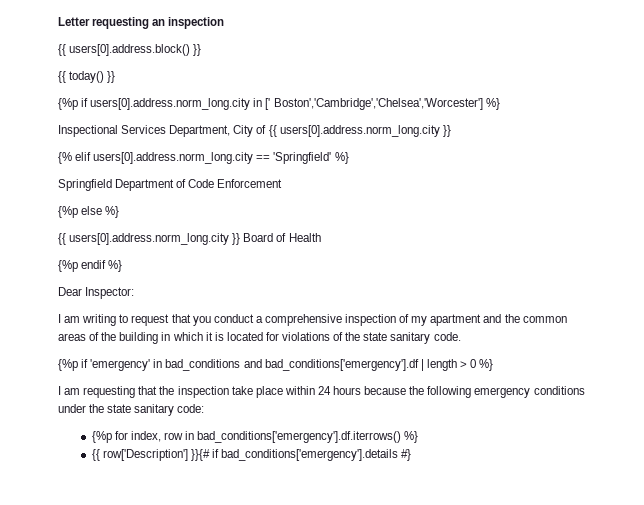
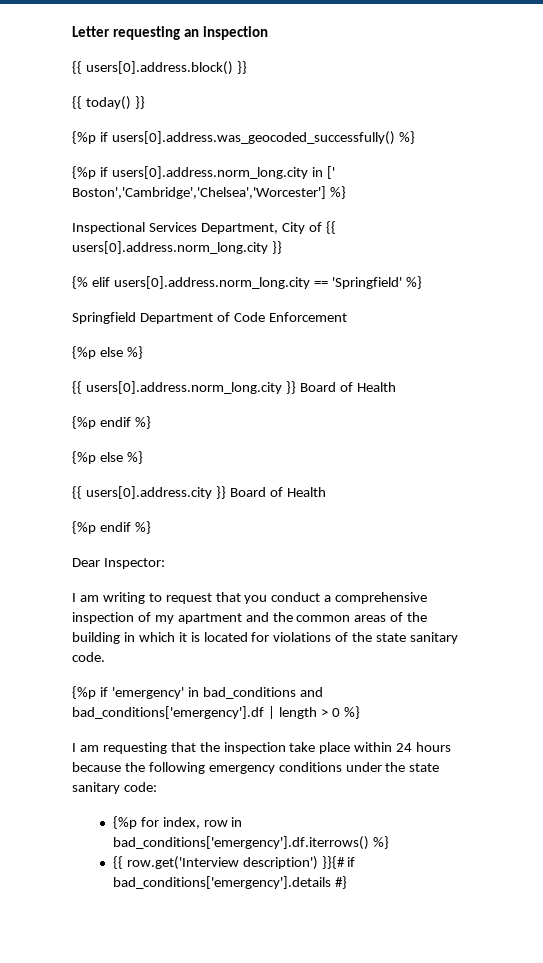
(116, 77) none -> [72,131,415,145] // {%p if users[0].address.was_geocoded_successfully() %}
(123, 266) none -> [72,451,143,464] [72,486,326,499] [72,521,151,534] // {%p else %} // {{ users[0].address.city }} Board of Health // {%p endif %}
[102,449,188,461] row['Description'] -> [126,856,318,870] row.get('Interview description')

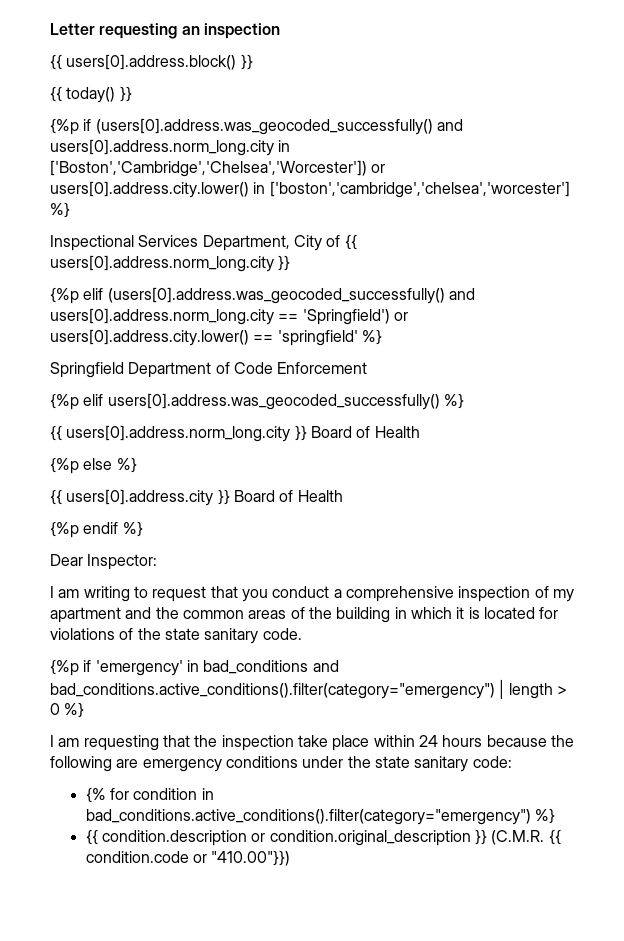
[111,131,415,145] [72,166,335,179] [72,186,326,199] users[0].address.was_geocoded_successfully() %} // {%p if users[0].address.norm_long.city in [' Boston','Cambridge','Chelsea','Worcester'] -> [95,118,463,135] [50,139,291,156] [50,160,386,177] [50,181,570,198] (users[0].address.was_geocoded_successfully() and users[0].address.norm_long.city in ['Boston','Cambridge','Chelsea','Worcester']) or users[0].address.city.lower() in ['boston','cambridge','chelsea','worcester']
[72,276,402,289] {% elif users[0].address.norm_long.city == 'Springfield' -> [50,287,475,304] [50,308,408,325] [50,329,358,346] {%p elif (users[0].address.was_geocoded_successfully() and users[0].address.norm_long.city == 'Springfield') or users[0].address.city.lower() == 'springfield'
[99,347,123,357] else -> [83,393,440,410] elif users[0].address.was_geocoded_successfully()
[72,416,151,429] // {%p endif %} -> (420, 432) none
[72,706,264,719] bad_conditions['emergency'].df -> [50,683,495,699] bad_conditions.active_conditions().filter(category="emergency")
(205, 768) none -> [116,759,139,768] are
[112,816,243,829] [112,836,389,850] [112,856,356,870] [112,876,347,889] {%p for index, row in bad_conditions['emergency'].df.iterrows() %} // {{ row.get('Interview description') }}{# if bad_conditions['emergency'].details #} -> [85,787,214,803] [85,808,556,825] [85,829,561,846] [85,850,291,866] {% for condition in bad_conditions.active_conditions().filter(category="emergency") %} // {{ condition.description or condition.original_description }} (C.M.R. {{ condition.code or "410.00"}})

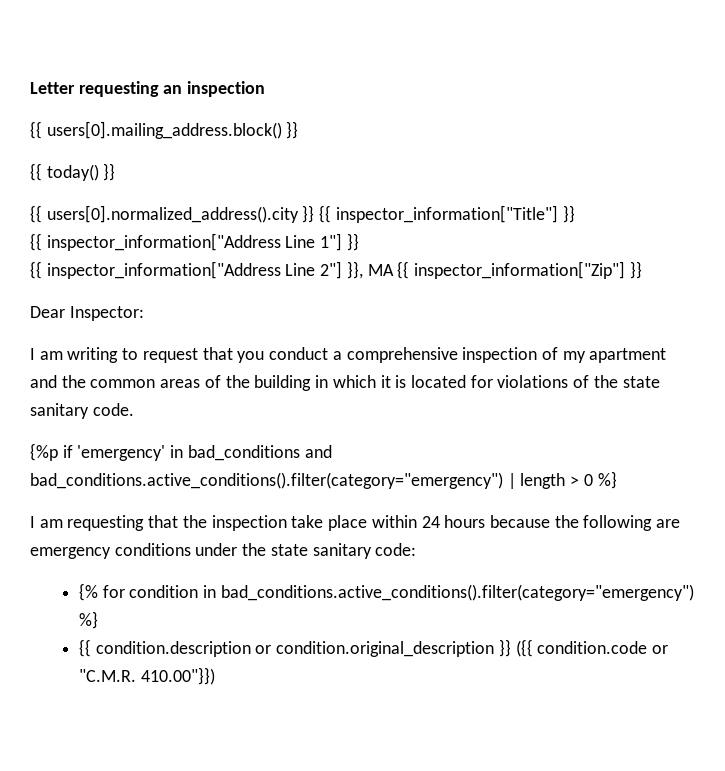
[66,54,237,70] users[0].address.block() -> [46,121,282,139] users[0].mailing_address.block()
[50,118,463,135] [50,139,291,156] [50,160,386,177] [50,181,570,198] [50,202,70,218] [50,234,357,251] [50,255,291,272] [50,287,475,304] [50,308,408,325] [50,329,382,346] [50,362,368,378] [50,393,464,410] [50,425,420,442] [50,457,137,474] [50,489,343,506] [50,521,143,538] {%p if (users[0].address.was_geocoded_successfully() and users[0].address.norm_long.city in ['Boston','Cambridge','Chelsea','Worcester']) or users[0].address.city.lower() in ['boston','cambridge','chelsea','worcester'] %} // Inspectional Services Department, City of {{ users[0].address.norm_long.city }} // {%p elif (users[0].address.was_geocoded_successfully() and users[0].address.norm_long.city == 'Springfield') or users[0].address.city.lower() == 'springfield' %} // Springfield Department of Code Enforcement // {%p elif users[0].address.was_geocoded_successfully() %} // {{ users[0].address.norm_long.city }} Board of Health // {%p else %} // {{ users[0].address.city }} Board of Health // {%p endif %} -> [30,205,575,223] [30,233,359,251] [30,261,642,279] {{ users[0].normalized_address().city }} {{ inspector_information["Title"] }} // {{ inspector_information["Address Line 1"] }} // {{ inspector_information["Address Line 2"] }}, MA {{ inspector_information["Zip"] }}
[491,829,561,845] [85,850,291,866] (C.M.R. {{ condition.code or "410.00"}}) -> [515,639,669,657] [78,667,215,685] ({{ condition.code or "C.M.R. 410.00"}})

